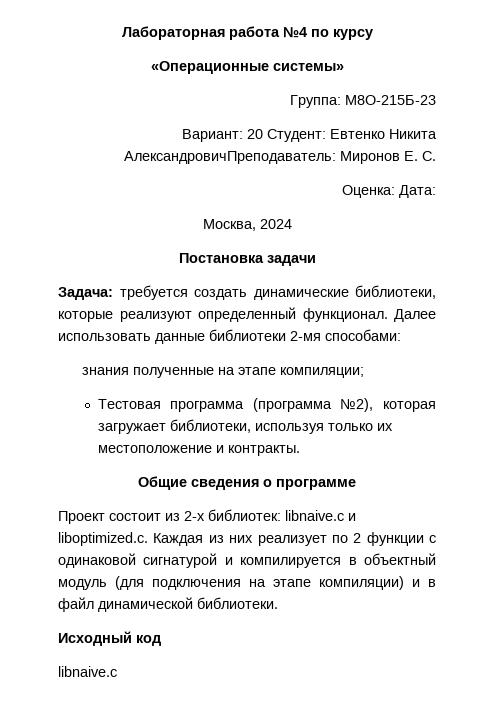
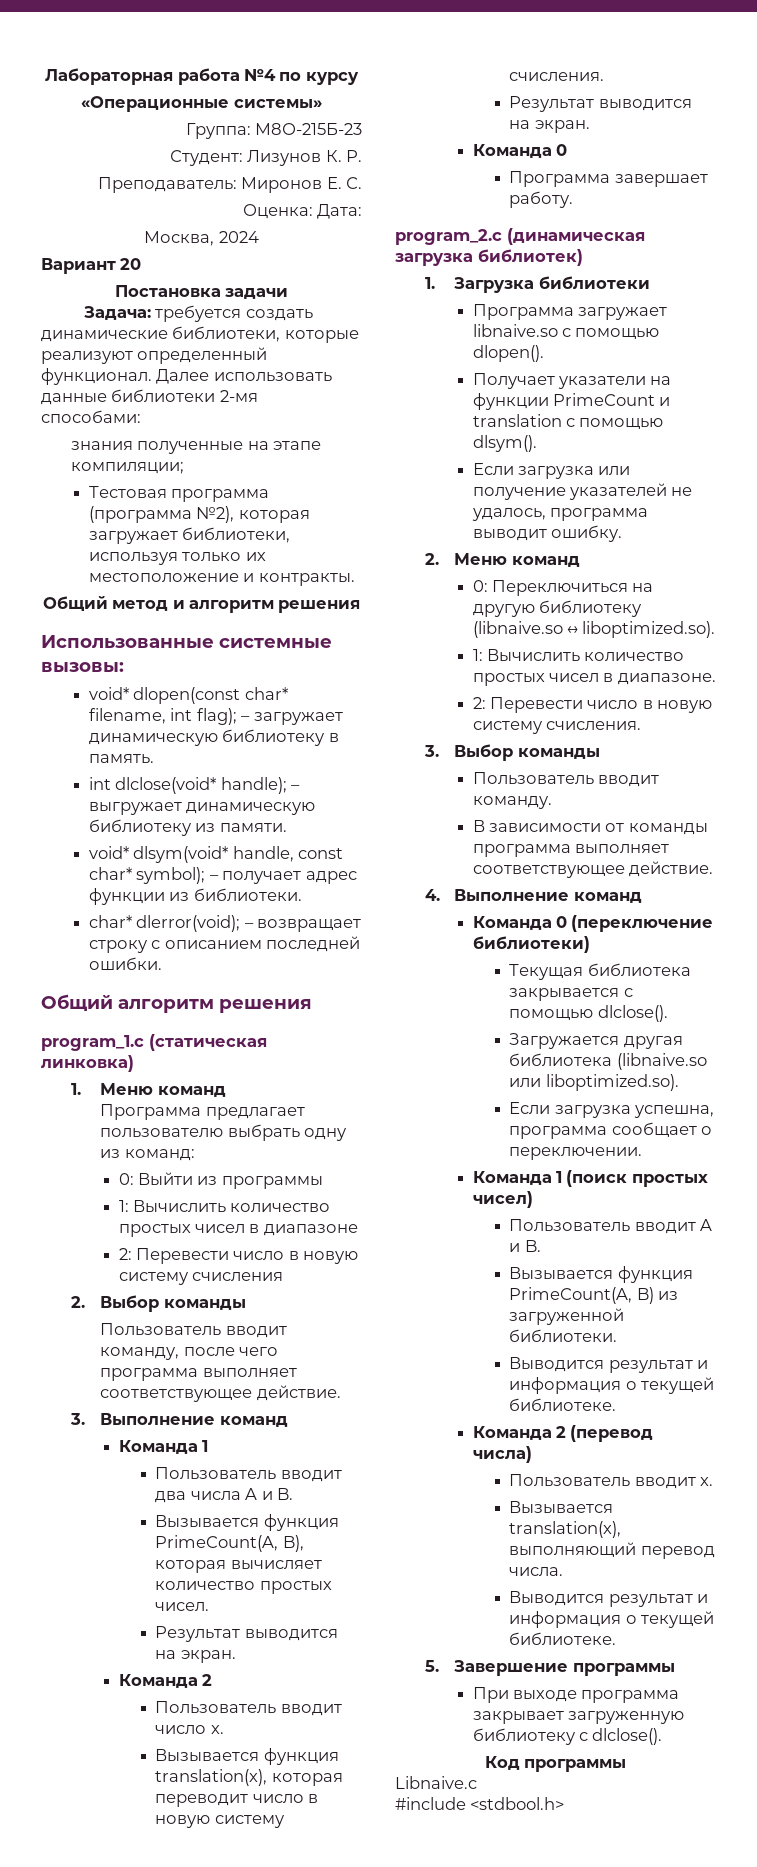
[182,129,437,142] [124,151,336,164] Вариант: 20 Студент: Евтенко Никита АлександровичПреподаватель: -> [169,150,362,166] [97,177,237,193] Студент: Лизунов К. Р. // Преподаватель:
(292, 224) none -> [41,258,142,274] // Вариант 20
[138,476,356,490] [58,509,356,524] [58,532,436,546] [58,553,436,568] [58,576,436,590] [58,597,278,612] [58,631,161,646] [58,666,117,677] Общие сведения о программе // Проект состоит из 2-х библиотек: libnaive.c и liboptimized.c. Каждая из них реализует по 2 функции с одинаковой сигнатурой и компилируется в объектный модуль (для подключения на этапе компиляции) и в файл динамической библиотеки. // Исходный код // libnaive.c -> [42,596,361,613] [41,635,332,648] [41,662,124,672] [88,687,288,704] [88,708,343,725] [88,729,339,746] [88,754,154,764] [88,777,301,794] [88,802,316,815] [88,819,287,836] [88,846,344,863] [88,867,357,884] [88,888,302,905] [88,915,362,932] [88,936,361,953] [88,957,162,970] [41,994,312,1013] [41,1034,267,1051] [41,1055,134,1072] [70,1083,226,1097] [100,1104,305,1120] [100,1124,348,1141] [100,1149,195,1161] [118,1172,323,1189] [118,1200,331,1213] [118,1224,358,1237] [118,1248,359,1264] [118,1272,283,1285] [70,1295,246,1312] [100,1323,287,1338] [100,1347,279,1360] [100,1368,297,1381] [100,1385,341,1402] [69,1413,288,1427] [118,1440,208,1454] [155,1467,342,1482] [155,1488,294,1503] [155,1514,339,1531] [155,1535,304,1552] [155,1560,322,1573] [155,1581,332,1594] [155,1602,210,1611] [155,1626,338,1642] [155,1650,236,1663] [118,1674,212,1688] [155,1701,342,1716] [155,1725,224,1734] [155,1748,339,1765] [155,1769,343,1786] [155,1794,319,1807] [155,1815,285,1828] [509,72,605,81] [509,96,692,112] [509,120,590,133] [472,144,567,158] [509,171,708,187] [509,191,574,208] [395,228,645,245] [395,249,583,266] [424,276,650,293] [472,304,667,320] [472,324,660,339] [472,345,544,362] [472,373,672,389] [472,393,671,410] [472,414,664,429] [472,435,537,452] [472,463,631,479] [472,483,693,500] [471,508,648,521] [472,525,622,542] [424,553,580,567] [472,580,654,596] [472,600,642,617] [472,621,716,638] [472,649,685,662] [472,673,716,686] [472,697,713,713] [472,721,641,734] [423,744,600,761] [472,772,659,787] [472,796,552,809] [472,820,708,835] [472,844,669,857] [472,861,713,878] [424,889,642,903] [472,915,714,932] [472,936,590,953] [509,963,691,980] [509,988,633,1001] [509,1005,668,1022] [509,1033,683,1049] [509,1053,707,1070] [509,1074,679,1091] [509,1102,715,1118] [509,1122,713,1139] [509,1147,643,1160] [472,1170,708,1187] [472,1191,533,1208] [509,1219,713,1234] [509,1240,541,1252] [509,1266,693,1283] [509,1287,679,1304] [509,1308,625,1325] [509,1329,618,1342] [509,1357,709,1373] [509,1377,715,1394] [509,1398,617,1411] [472,1425,654,1442] [472,1446,532,1463] [509,1474,714,1489] [509,1501,614,1514] [509,1521,622,1538] [509,1542,715,1559] [509,1567,564,1576] [509,1591,709,1607] [509,1611,715,1628] [509,1632,617,1645] [424,1660,675,1676] [472,1687,680,1703] [472,1711,684,1724] [472,1728,663,1745] [484,1756,627,1772] [395,1776,477,1789] [395,1797,565,1810] Общий метод и алгоритм решения // Использованные системные вызовы: // void* dlopen(const char* filename, int flag); – загружает динамическую библиотеку в память. // int dlclose(void* handle); – выгружает динамическую библиотеку из памяти. // void* dlsym(void* handle, const char* symbol); – получает адрес функции из библиотеки. // char* dlerror(void); – возвращает строку с описанием последней ошибки. // Общий алгоритм решения // program_1.c (статическая линковка) // 1. Меню команд // Программа предлагает пользователю выбрать одну из команд: // 0: Выйти из программы // 1: Вычислить количество простых чисел в диапазоне // 2: Перевести число в новую систему счисления // 2. Выбор команды // Пользователь вводит команду, после чего программа выполняет соответствующее действие. // 3. Выполнение команд // Команда 1 // Пользователь вводит два числа A и B. // Вызывается функция PrimeCount(A, B), которая вычисляет количество простых чисел. // Результат выводится на экран. // Команда 2 // Пользователь вводит число x. // Вызывается функция translation(x), которая переводит число в новую систему счисления. // Результат выводится на экран. // Команда 0 // Программа завершает работу. // program_2.c (динамическая загрузка библиотек) // 1. Загрузка библиотеки // Программа загружает libnaive.so с помощью dlopen(). // Получает указатели на функции PrimeCount и translation с помощью dlsym(). // Если загрузка или получение указателей не удалось, программа выводит ошибку. // 2. Меню команд // 0: Переключиться на другую библиотеку (libnaive.so ↔ liboptimized.so). // 1: Вычислить количество простых чисел в диапазоне. // 2: Перевести число в новую систему счисления. // 3. Выбор команды // Пользователь вводит команду. // В зависимости от команды программа выполняет соответствующее действие. // 4. Выполнение команд // Команда 0 (переключение библиотеки) // Текущая библиотека закрывается с помощью dlclose(). // Загружается другая библиотека (libnaive.so или liboptimized.so). // Если загрузка успешна, программа сообщает о переключении. // Команда 1 (поиск простых чисел) // Пользователь вводит A и B. // Вызывается функция PrimeCount(A, B) из загруженной библиотеки. // Выводится результат и информация о текущей библиотеке. // Команда 2 (перевод числа) // Пользователь вводит x. // Вызывается translation(x), выполняющий перевод числа. // Выводится результат и информация о текущей библиотеке. // 5. Завершение программы // При выходе программа закрывает загруженную библиотеку с dlclose(). // Код программы // Libnaive.c // #include <stdbool.h>

